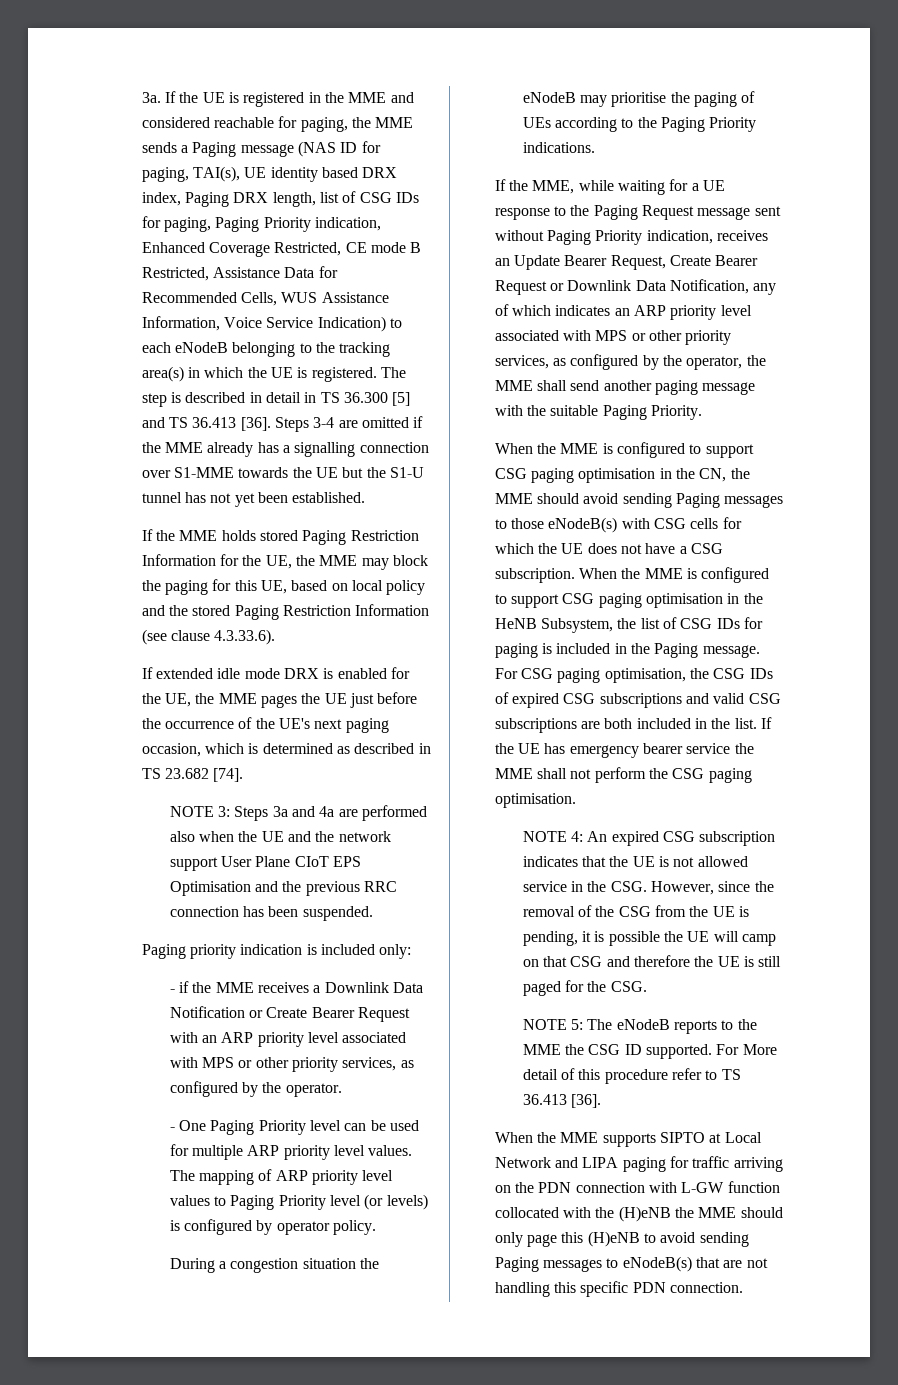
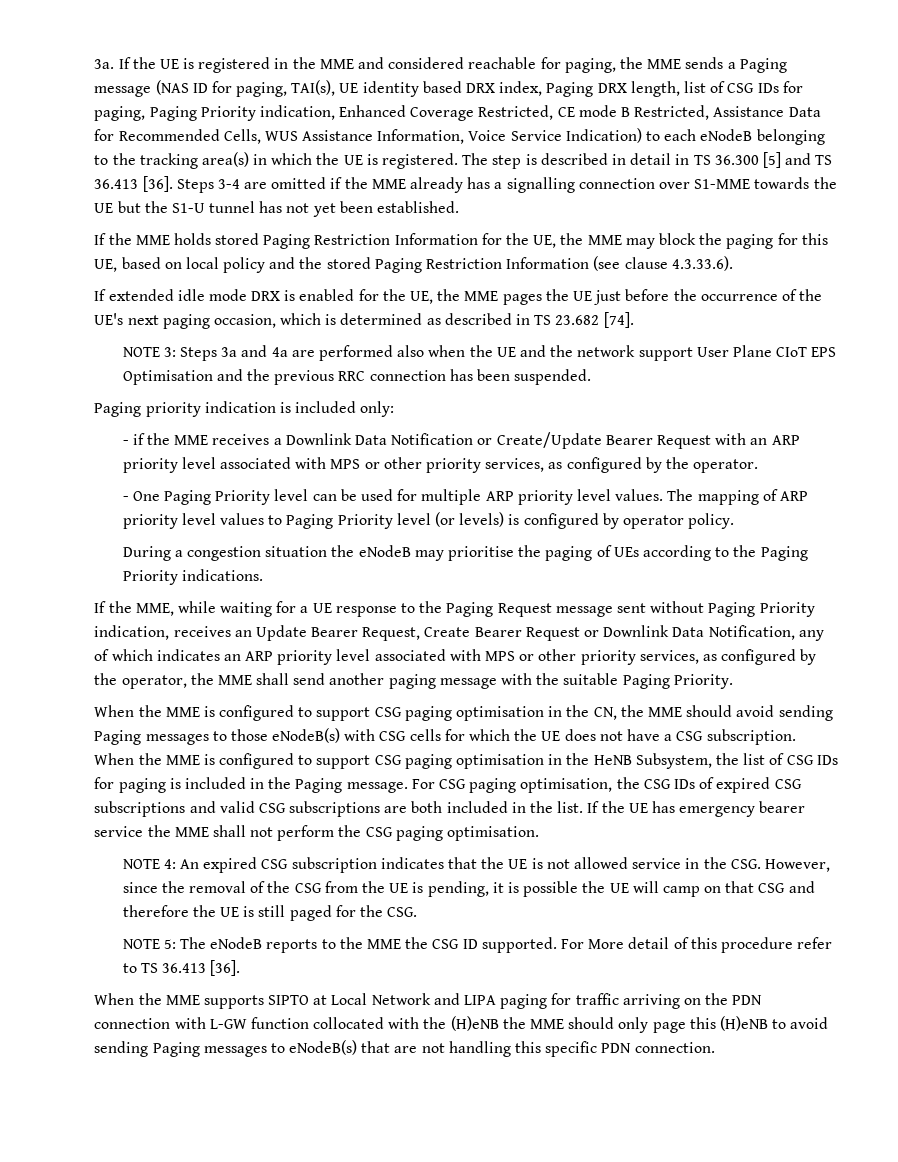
[266,1007,308,1018] Create -> [496,432,602,449] Create/Update

